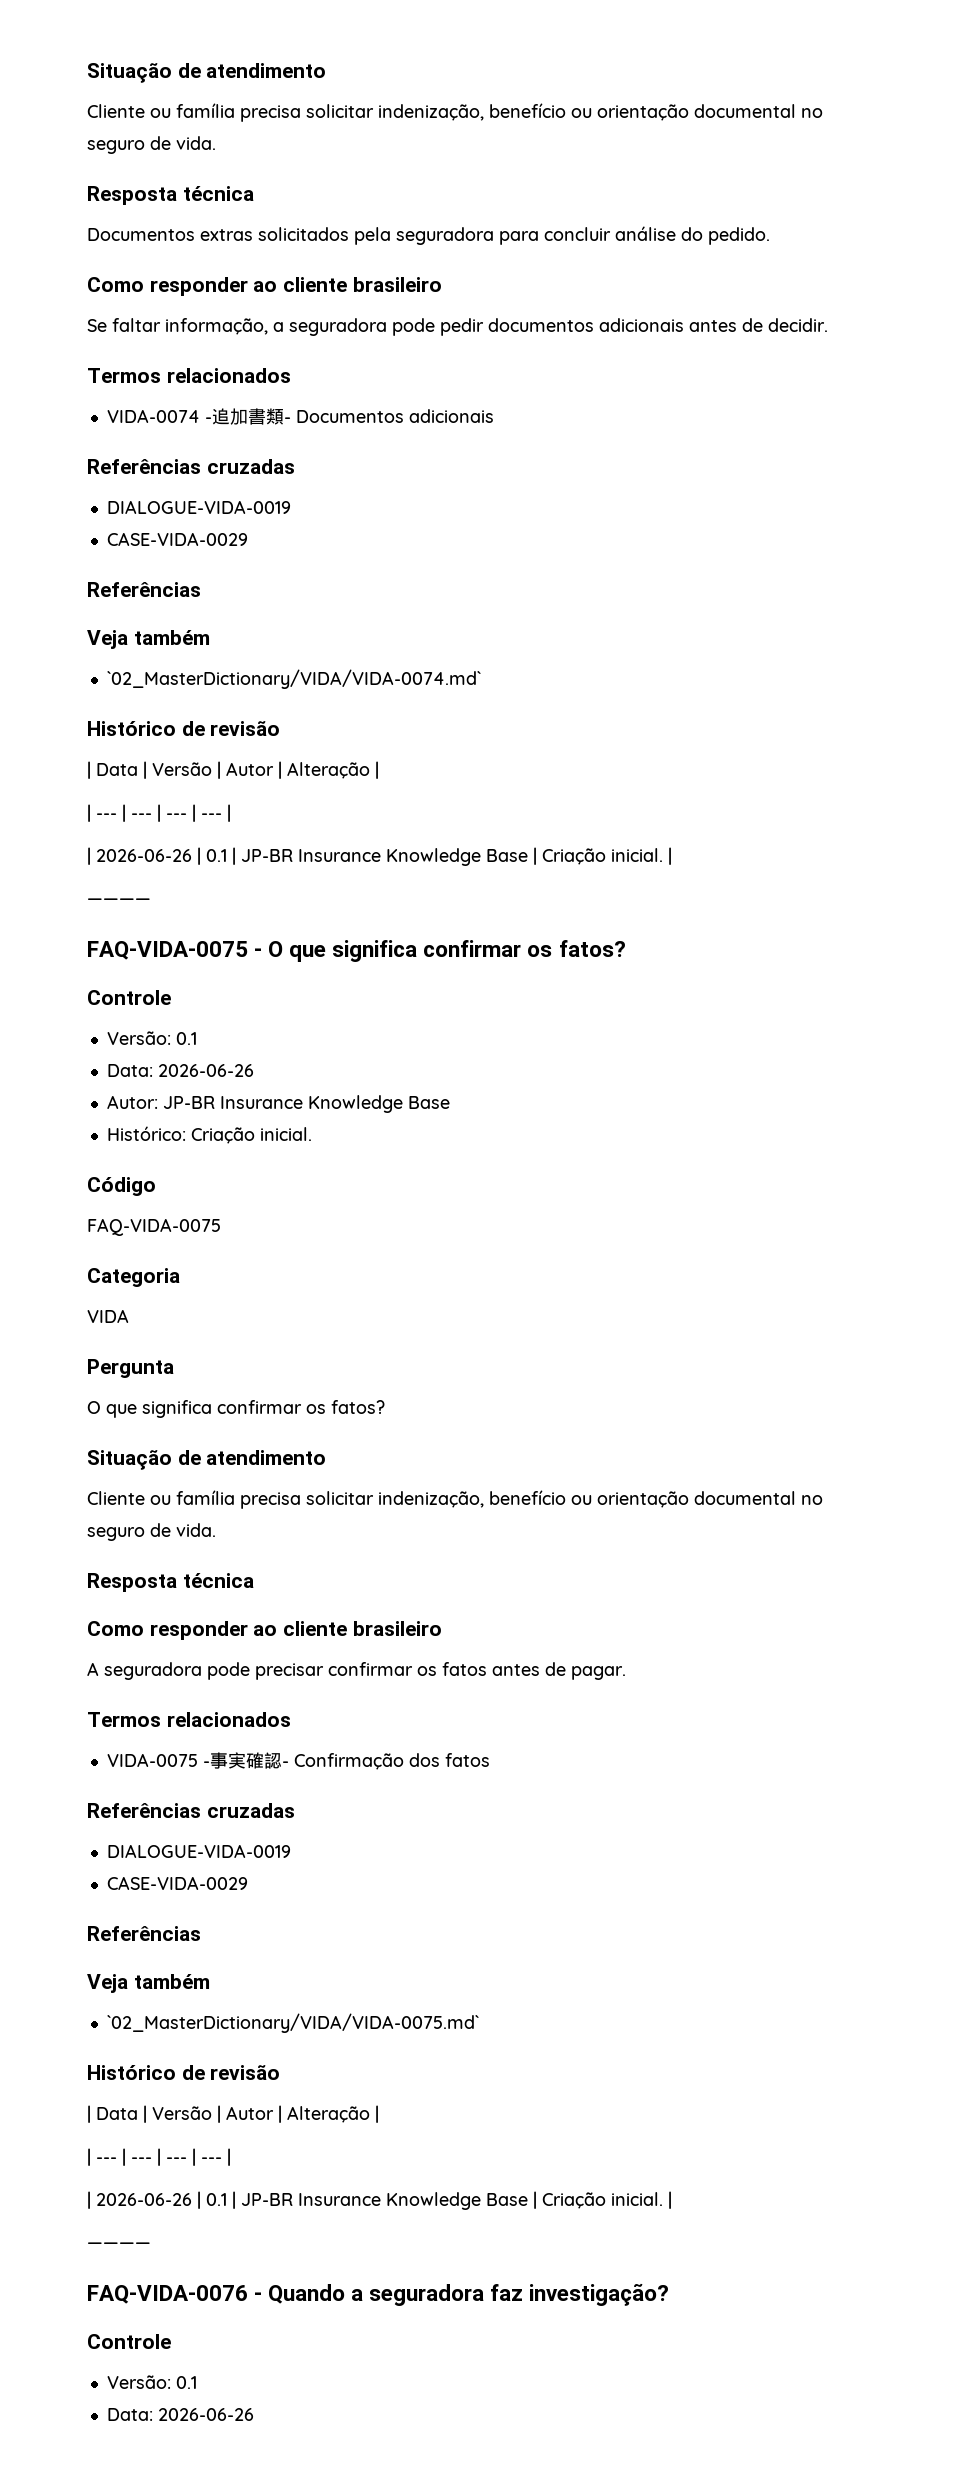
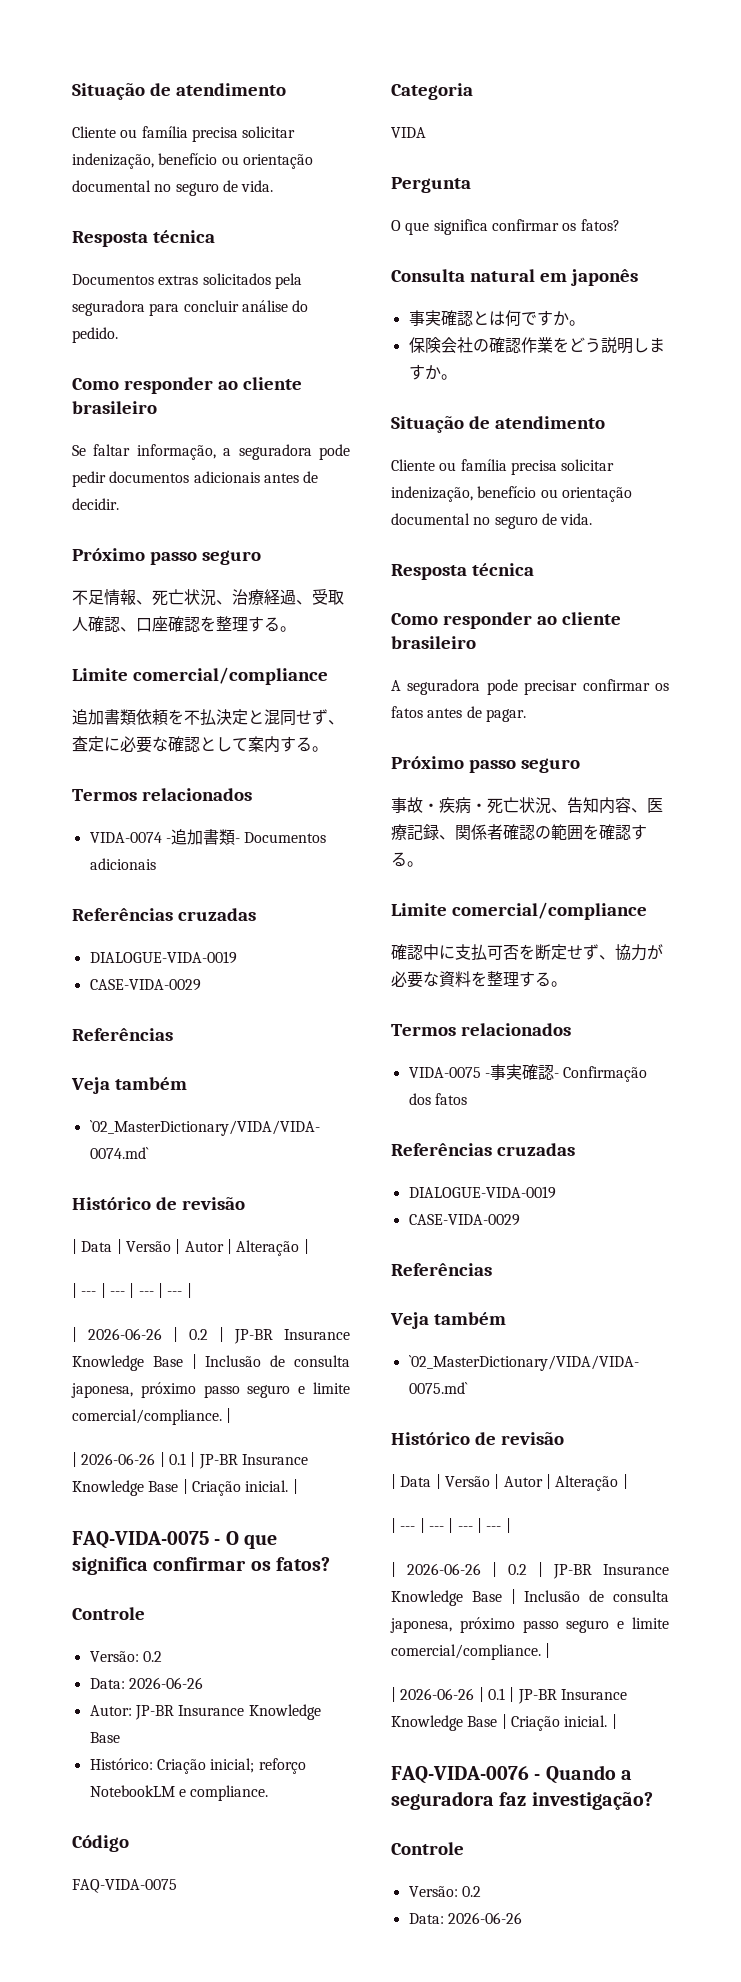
(828, 325) none -> [72,548,261,565] [72,589,344,606] [72,616,296,632] [72,667,328,685] [72,709,344,726] [72,736,328,753] // Próximo passo seguro // 不足情報、死亡状況、治療経過、受取人確認、口座確認を整理する。 // Limite comercial/compliance // 追加書類依頼を不払決定と混同せず、査定に必要な確認として案内する。
(231, 813) none -> [72,1327,350,1344] [72,1354,350,1371] [71,1382,350,1398] [72,1408,232,1425] // | 2026-06-26 | 0.2 | JP-BR Insurance Knowledge Base | Inclusão de consulta japonesa, próximo passo seguro e limite comercial/compliance. |
[87,898,151,905] // ———— -> (298, 1486) none
[175,1032,197,1045] 0.1 -> [142,1651,162,1662] 0.2
[259,1127,312,1141] inicial. -> [210,1758,306,1774] [89,1785,269,1801] inicial; reforço NotebookLM e compliance.
(385, 1407) none -> [391,269,638,286] [408,310,585,326] [408,337,665,354] [408,364,457,380] // Consulta natural em japonês // 事実確認とは何ですか。 // 保険会社の確認作業をどう説明しますか。
(626, 1673) none -> [391,756,580,773] [391,797,663,814] [391,824,647,840] [391,852,423,867] [391,902,647,920] [391,944,663,961] [391,971,567,988] // Próximo passo seguro // 事故・疾病・死亡状況、告知内容、医療記録、関係者確認の範囲を確認する。 // Limite comercial/compliance // 確認中に支払可否を断定せず、協力が必要な資料を整理する。
(231, 2157) none -> [391,1562,669,1579] [391,1589,669,1606] [390,1617,669,1633] [391,1643,551,1660] // | 2026-06-26 | 0.2 | JP-BR Insurance Knowledge Base | Inclusão de consulta japonesa, próximo passo seguro e limite comercial/compliance. |
[87,2242,151,2249] // ———— -> (617, 1721) none
[175,2376,197,2389] 0.1 -> [461,1886,481,1897] 0.2

